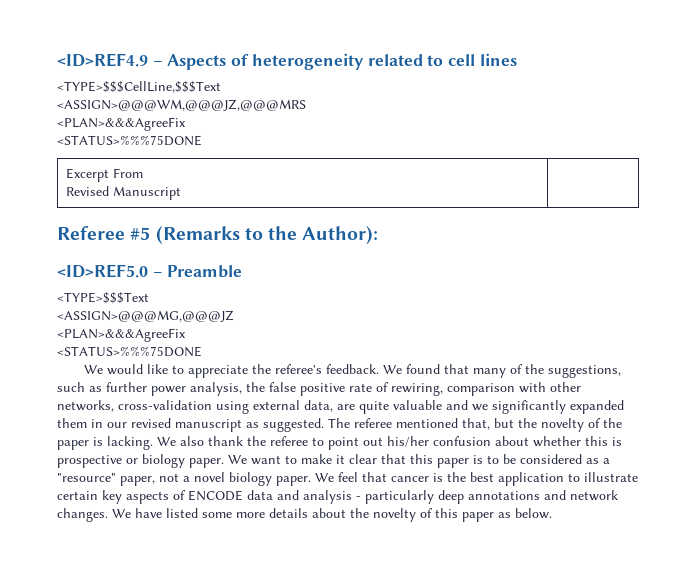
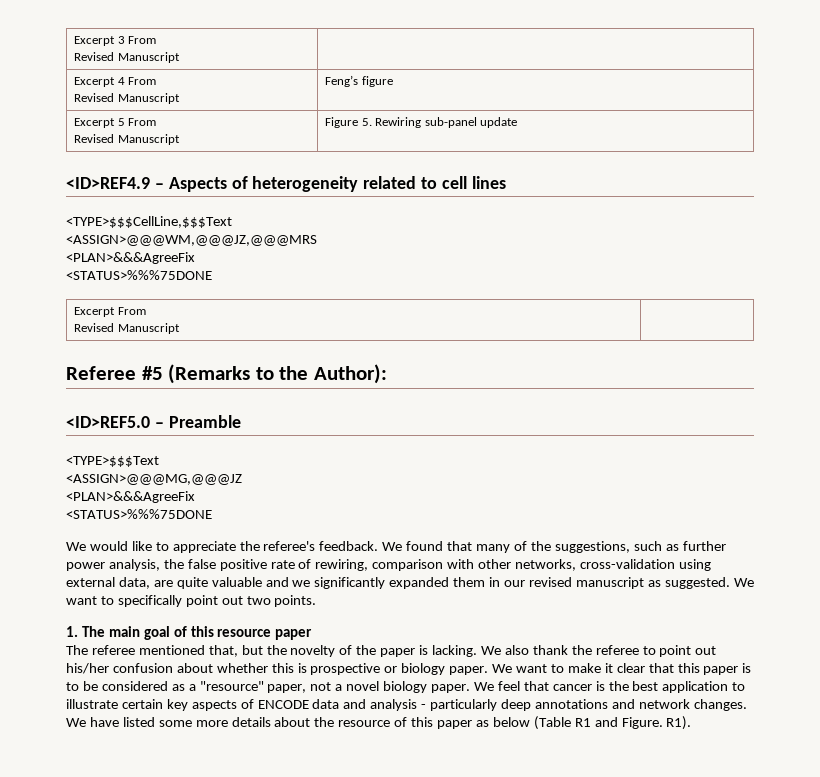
(57, 60) none -> [74,36,157,46] [74,52,180,63] [74,77,157,87] [74,93,180,104] [325,75,393,87] [74,118,157,128] [74,134,180,145] [325,117,518,128] Excerpt 3 From // Revised Manuscript | // Excerpt 4 From // Revised Manuscript | Feng’s figure // Excerpt 5 From // Revised Manuscript | Figure 5. Rewiring sub-panel update //
(324, 425) none -> [733,578,754,587] [66,595,317,607] [66,626,313,640] We want to specifically point out two points. // 1. The main goal of this resource paper //
[373,508,416,522] novelty -> [338,720,391,727] resource
[515,508,552,519] below. -> [492,716,692,730] below (Table R1 and Figure. R1).

